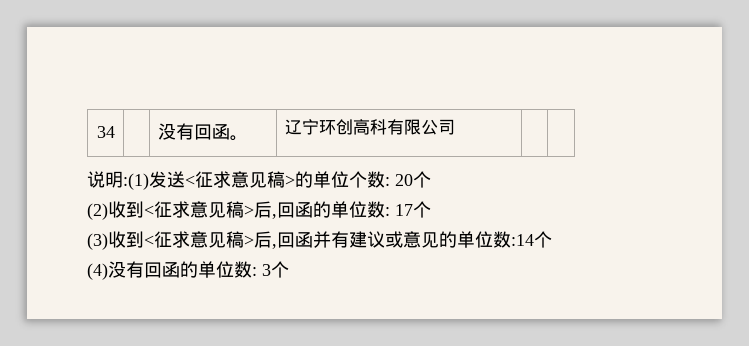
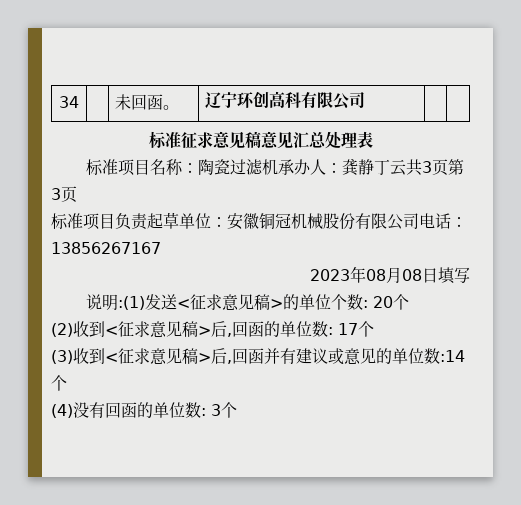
[157,123,194,140] 没有 -> [115,94,132,110] 未
(455, 127) none -> [148,131,373,149] [86,159,465,176] [51,186,77,203] [51,212,467,230] [51,242,161,254] [310,266,470,284] // 标准征求意见稿意见汇总处理表 // 标准项目名称：陶瓷过滤机承办人：龚静丁云共3页第3页 // 标准项目负责起草单位：安徽铜冠机械股份有限公司电话：13856267167 // 2023年08月08日填写

